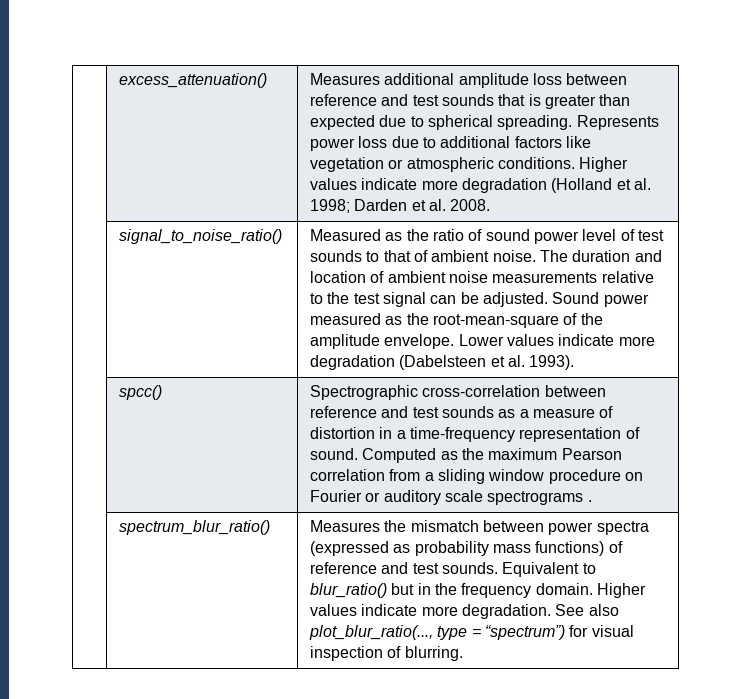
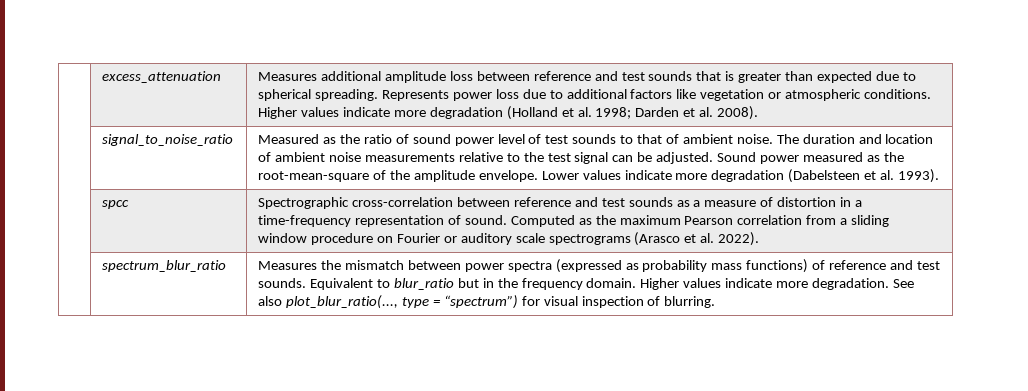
[119,73,268,88] | excess_attenuation() -> [102,71,222,83] | excess_attenuation
[450,199,491,211] [119,229,283,244] 2008. // | signal_to_noise_ratio() -> [717,106,759,120] [102,134,234,146] 2008). // | signal_to_noise_ratio
[119,385,163,400] spcc() -> [102,200,130,209] spcc
[587,500,592,502] [119,520,271,535] . // | spectrum_blur_ratio() -> [634,232,760,246] [102,260,227,272] (Arasco et al. 2022). // | spectrum_blur_ratio
[310,583,388,598] blur_ratio() -> [393,278,454,290] blur_ratio

